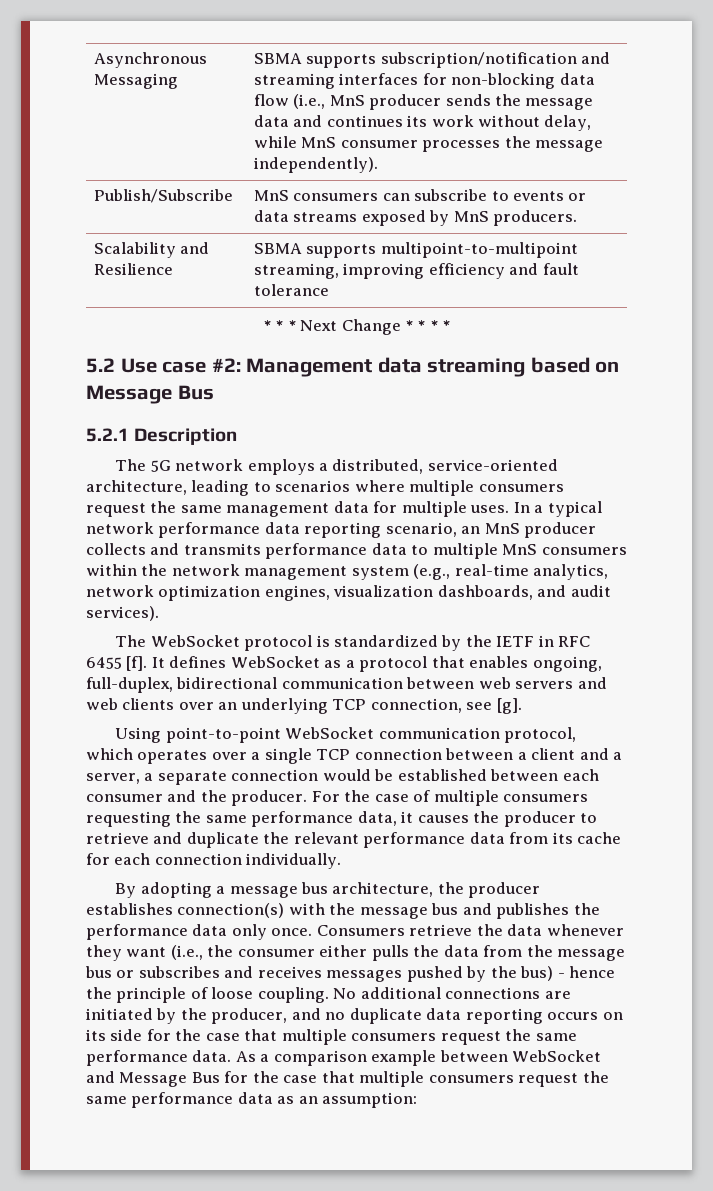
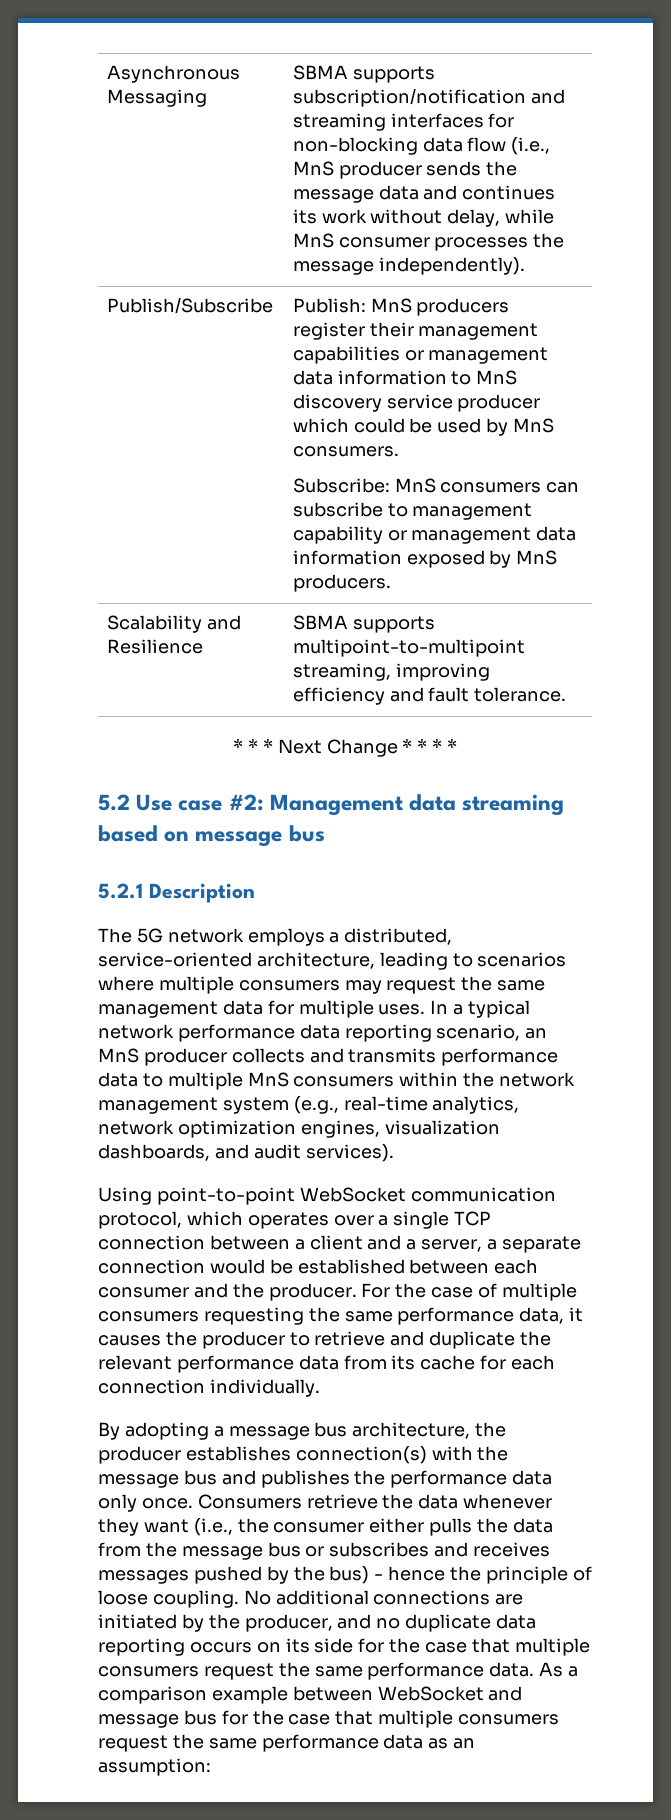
(233, 196) none -> [292,298,510,316] [292,322,539,340] [292,346,549,364] [292,370,518,385] [292,394,541,412] [292,418,555,436] [292,446,399,457] [292,478,390,493] Publish: MnS producers register their management capabilities or management data information to MnS discovery service producer which could be used by MnS consumers. // Subscribe:
[513,191,587,201] [253,210,358,222] events or data streams -> [412,503,533,520] [292,526,577,544] [292,550,402,565] management capability or management data information
[253,284,329,296] tolerance -> [474,687,567,702] tolerance.
[86,385,214,404] Message Bus -> [195,825,325,847] message bus
(564, 488) none -> [344,980,382,994] may
[115,635,591,651] [86,656,602,672] [86,677,607,693] [86,698,522,714] // The WebSocket protocol is standardized by the IETF in RFC 6455 [f]. It defines WebSocket as a protocol that enables ongoing, full-duplex, bidirectional communication between web servers and web clients over an underlying TCP connection, see [g]. -> (394, 1153) none
[119,1072,220,1087] Message Bus -> [98,1710,217,1728] message bus

